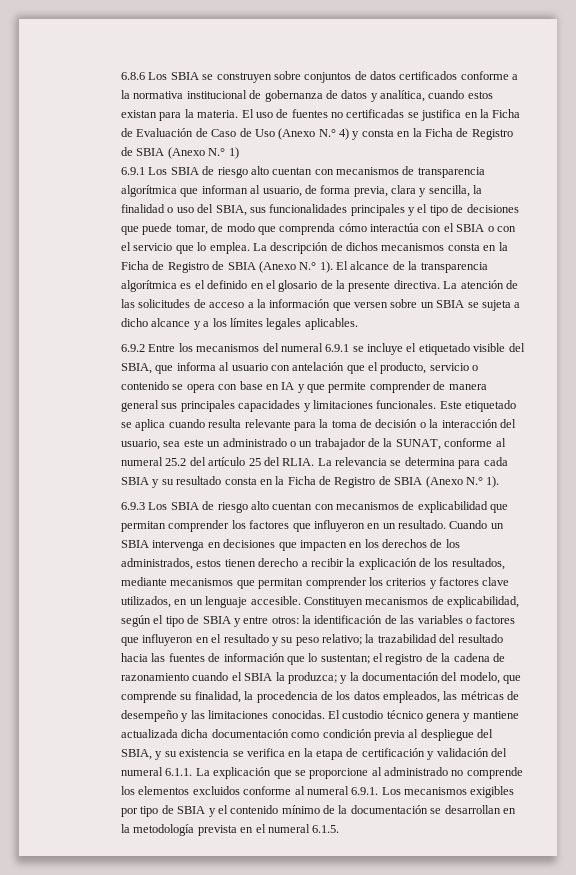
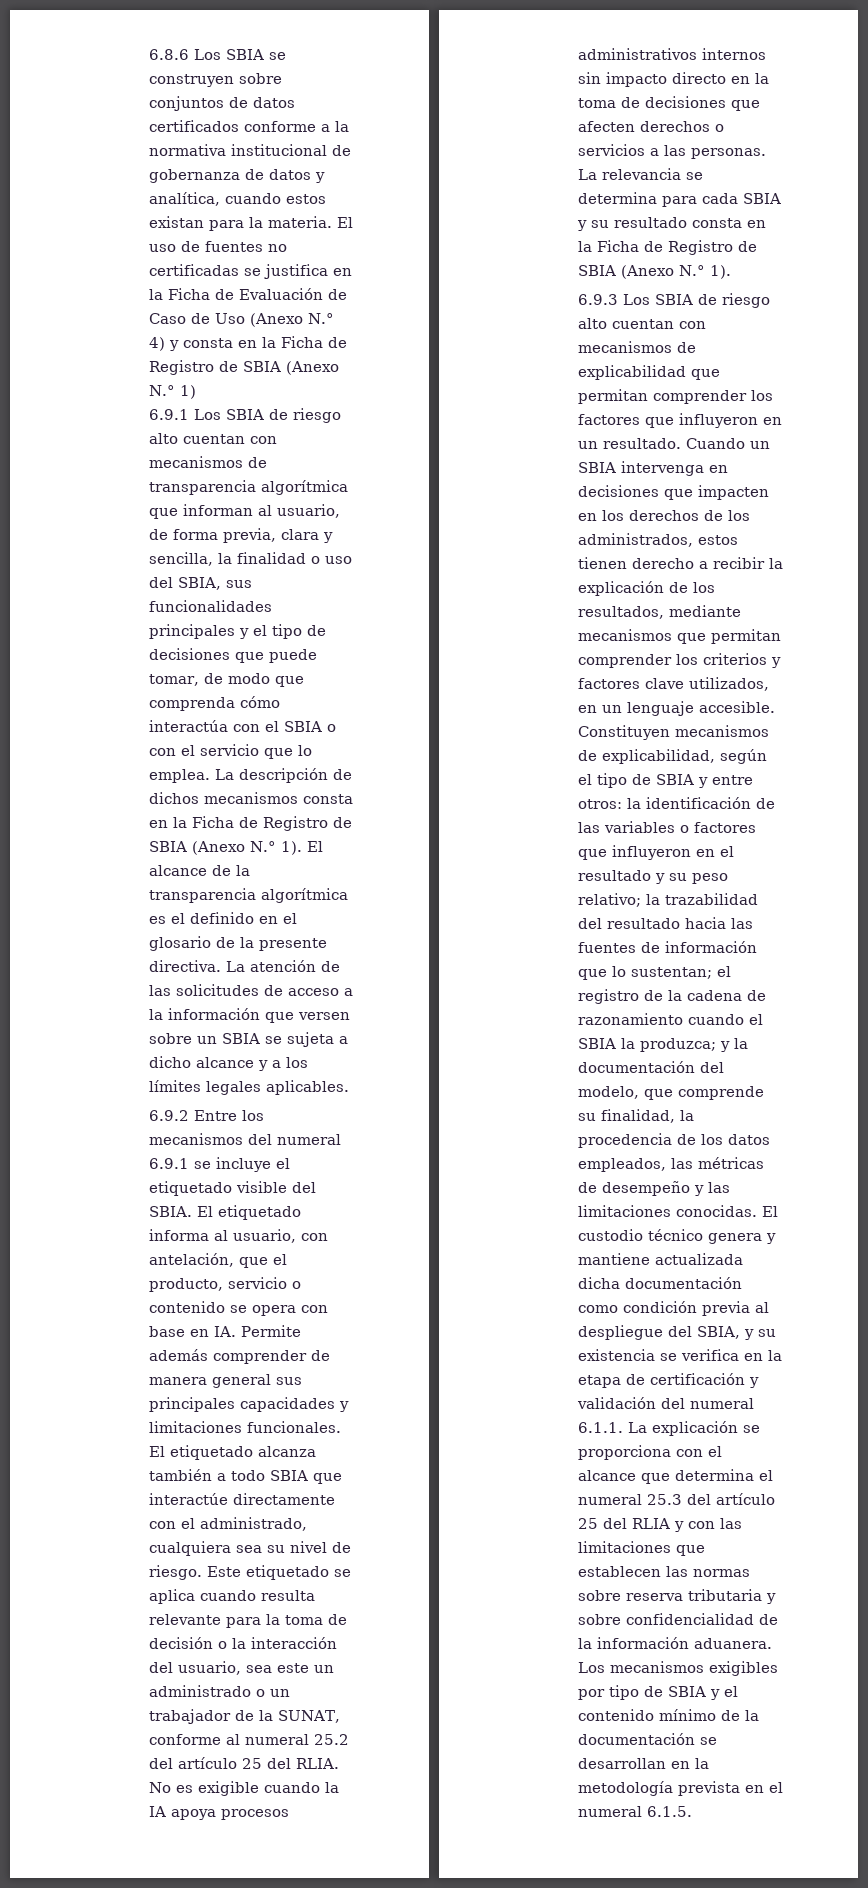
[121,362,345,374] SBIA, que informa al usuario con antelación -> [149,1205,302,1220] [149,1229,329,1243] [149,1253,235,1267] SBIA. El etiquetado informa al usuario, con antelación,
[281,382,367,393] IA y que permite -> [214,1325,302,1337] [149,1349,209,1361] IA. Permite además
(437, 404) none -> [149,1445,317,1460] [149,1469,343,1484] [149,1493,336,1505] [149,1517,308,1531] [149,1541,352,1556] [149,1565,203,1580] El etiquetado alcanza también a todo SBIA que interactúe directamente con el administrado, cualquiera sea su nivel de riesgo.
(315, 462) none -> [149,1781,340,1796] [149,1806,290,1820] [578,48,767,60] [578,72,770,87] [578,96,761,111] [578,121,725,132] [578,144,767,159] No es exigible cuando la IA apoya procesos administrativos internos sin impacto directo en la toma de decisiones que afecten derechos o servicios a las personas.
[273,767,523,779] [121,786,379,795] que se proporcione al administrado no comprende los elementos excluidos conforme al numeral 6.9.1. -> [743,1425,761,1433] [578,1445,723,1460] [578,1469,774,1484] [578,1493,776,1505] [578,1518,743,1532] [578,1541,706,1556] [578,1566,751,1577] [578,1589,777,1604] [578,1613,779,1625] [578,1637,773,1649] se proporciona con el alcance que determina el numeral 25.3 del artículo 25 del RLIA y con las limitaciones que establecen las normas sobre reserva tributaria y sobre confidencialidad de la información aduanera.

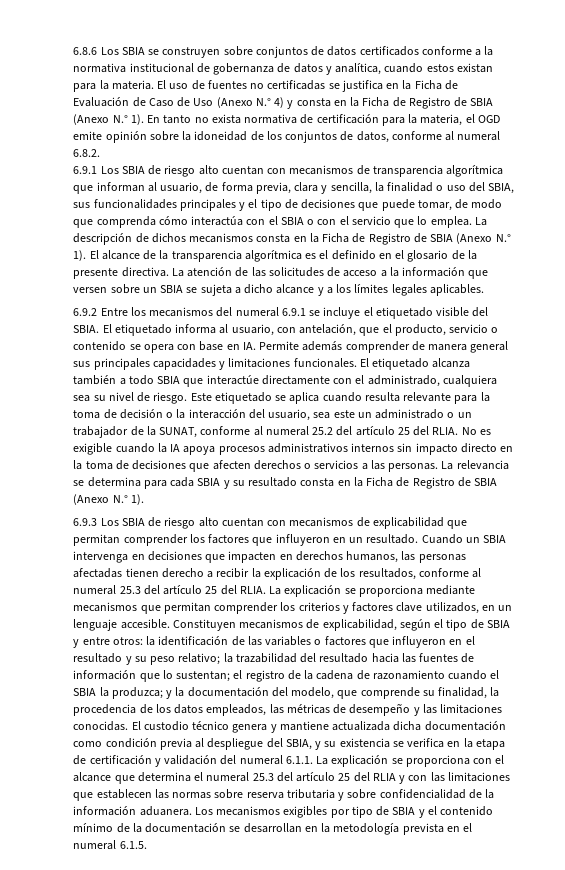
[180,385,197,399] 1) -> [130,114,500,126] [73,131,501,143] [73,149,101,157] 1). En tanto no exista normativa de certificación para la materia, el OGD emite opinión sobre la idoneidad de los conjuntos de datos, conforme al numeral 6.8.2.
[602,510,751,521] [578,533,739,547] los derechos de los administrados, estos -> [295,551,466,563] [73,568,123,578] derechos humanos, las personas afectadas
(665, 612) none -> [418,568,482,578] [73,585,423,597] conforme al numeral 25.3 del artículo 25 del RLIA. La explicación se proporciona

